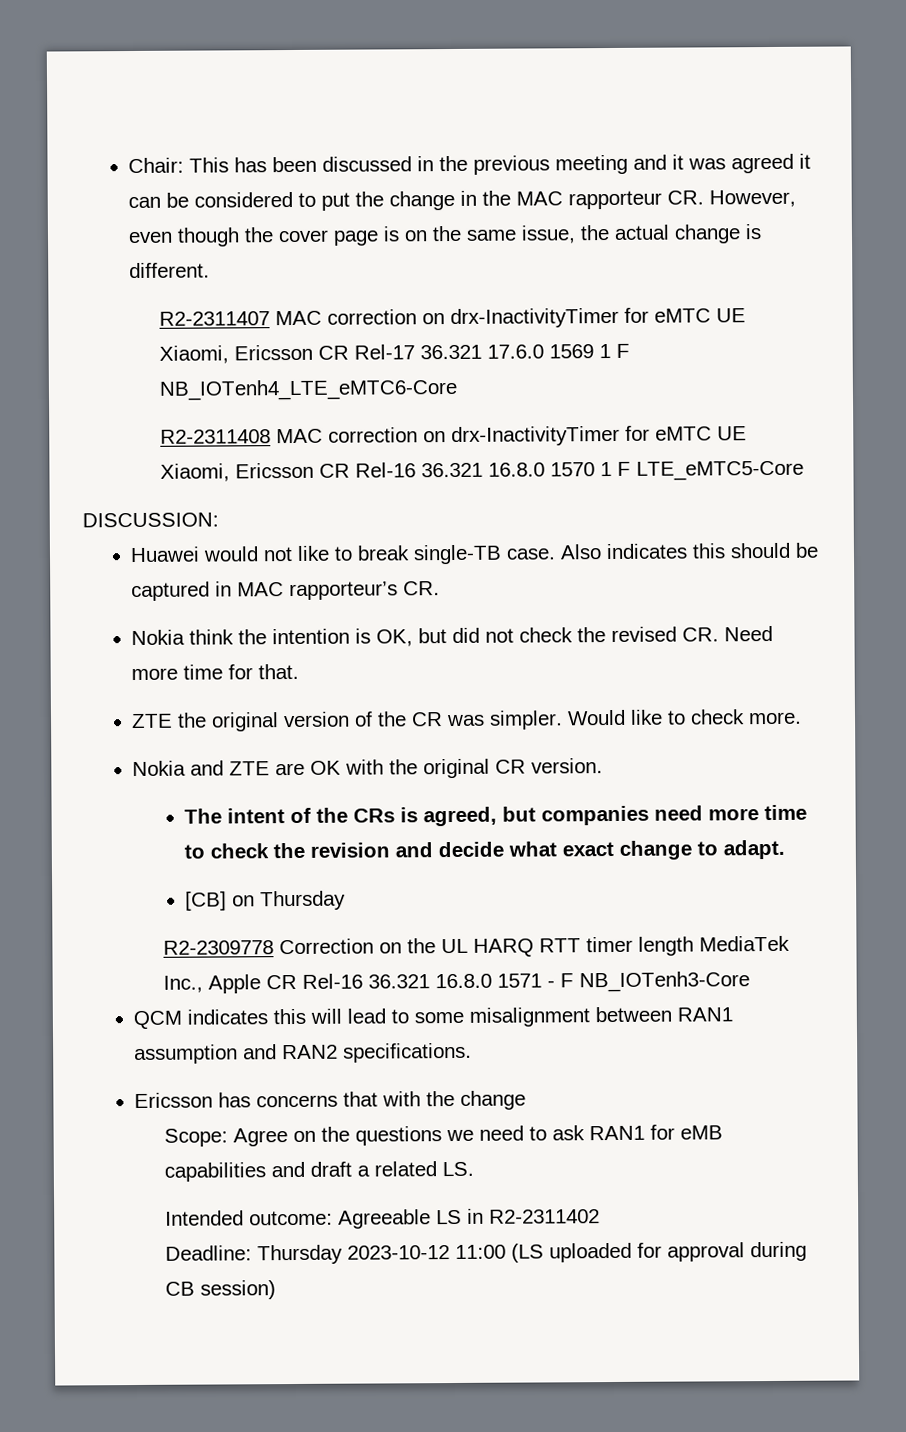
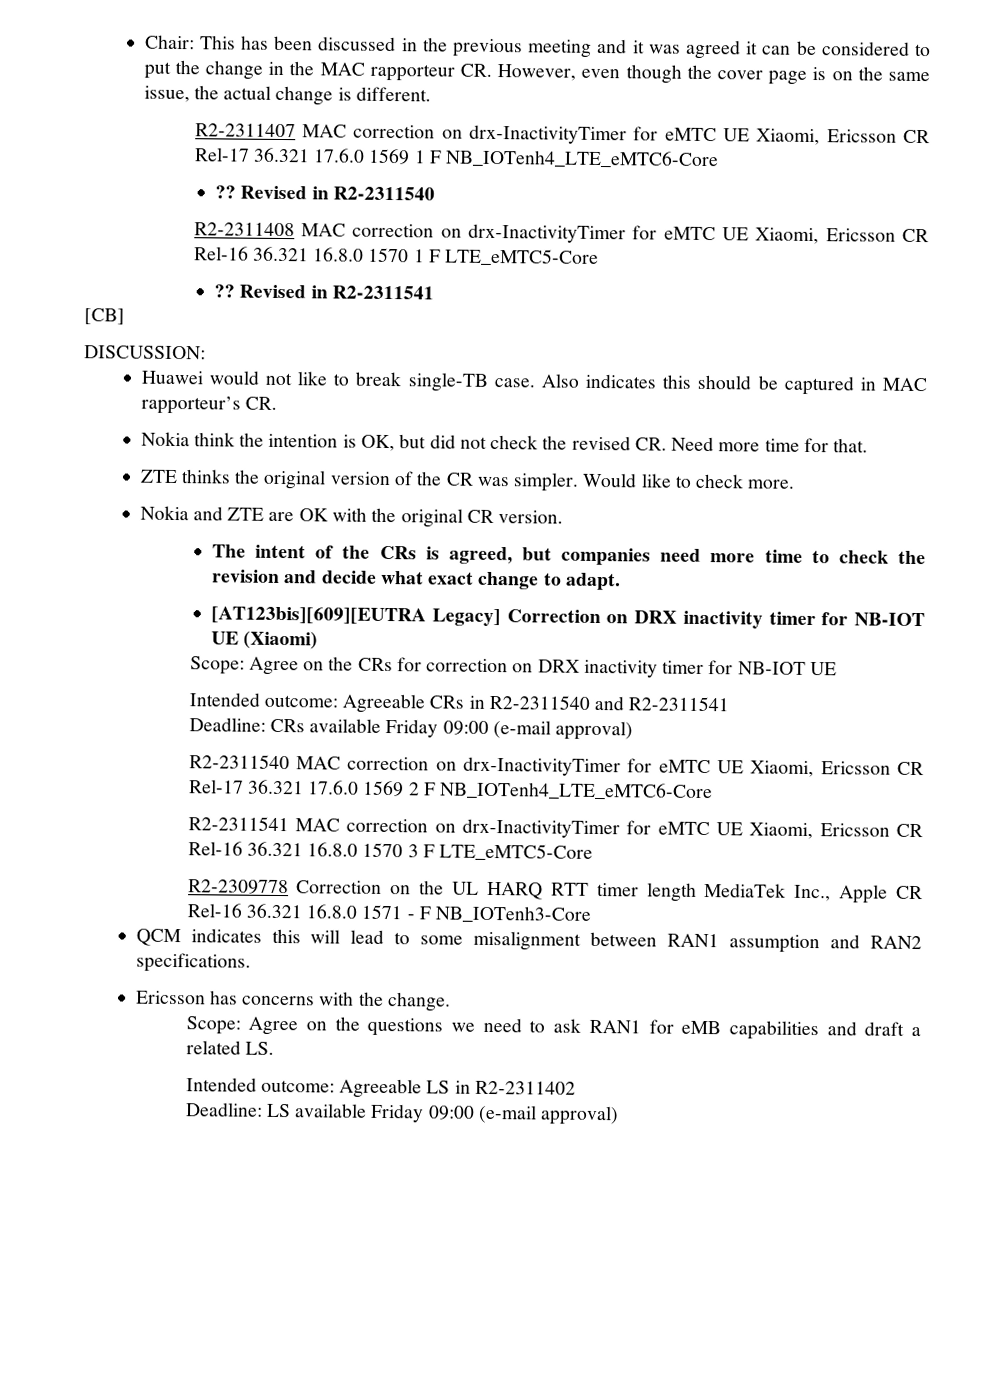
(458, 389) none -> [215,185,435,201] // ?? Revised in R2-2311540
(804, 470) none -> [214,284,434,300] [84,308,125,325] // ?? Revised in R2-2311541 // [CB]
(174, 721) none -> [180,469,231,484] thinks
[185,890,347,911] [CB] on Thursday -> [211,606,926,629] [211,630,319,650] [189,656,838,678] [188,692,730,714] [188,717,634,741] [188,754,924,778] [188,779,714,801] [187,816,923,840] [187,841,594,861] [AT123bis][609][EUTRA Legacy] Correction on DRX inactivity timer for NB-IOT UE (Xiaomi) // Scope: Agree on the CRs for correction on DRX inactivity timer for NB-IOT UE // Intended outcome: Agreeable CRs in R2-2311540 and R2-2311541 // Deadline: CRs available Friday 09:00 (e-mail approval) // R2-2311540 MAC correction on drx-InactivityTimer for eMTC UE Xiaomi, Ericsson CR Rel-17 36.321 17.6.0 1569 2 F NB_IOTenh4_LTE_eMTC6-Core // R2-2311541 MAC correction on drx-InactivityTimer for eMTC UE Xiaomi, Ericsson CR Rel-16 36.321 16.8.0 1570 3 F LTE_eMTC5-Core
[343,1090,527,1110] that with the change -> [319,991,451,1012] with the change.
[256,1241,807,1265] [164,1280,276,1300] Thursday 2023-10-12 11:00 (LS uploaded for approval during CB session) -> [265,1103,620,1126] LS available Friday 09:00 (e-mail approval)

